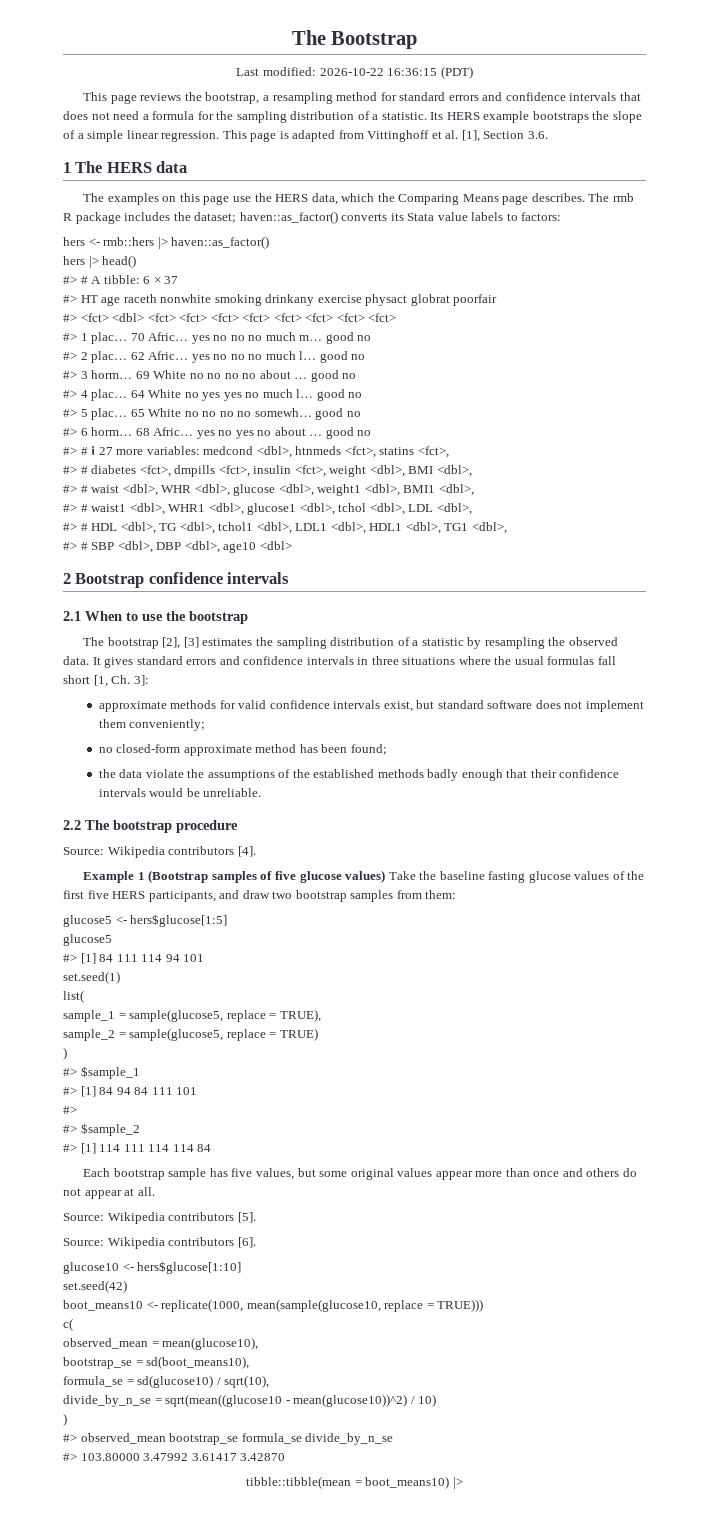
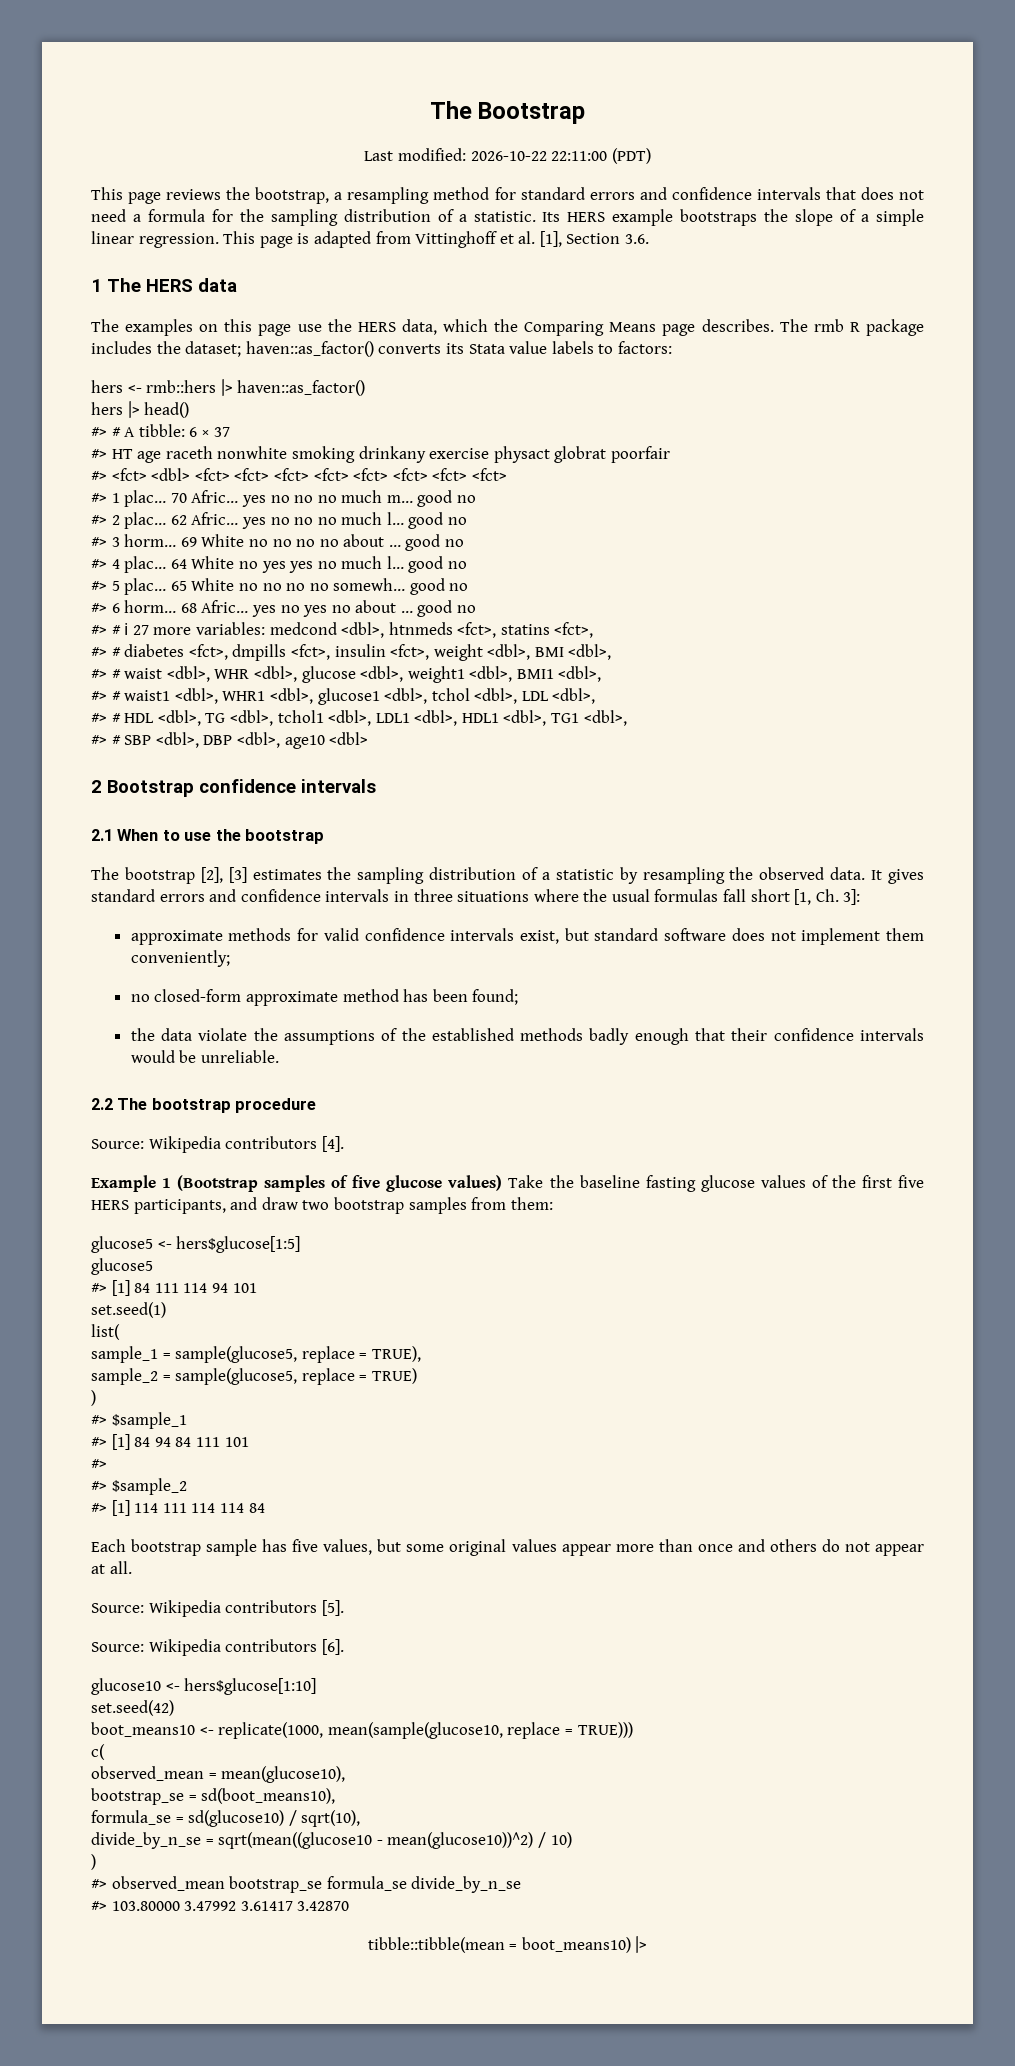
[387,68,438,76] 16:36:15 -> [551,151,608,161] 22:11:00

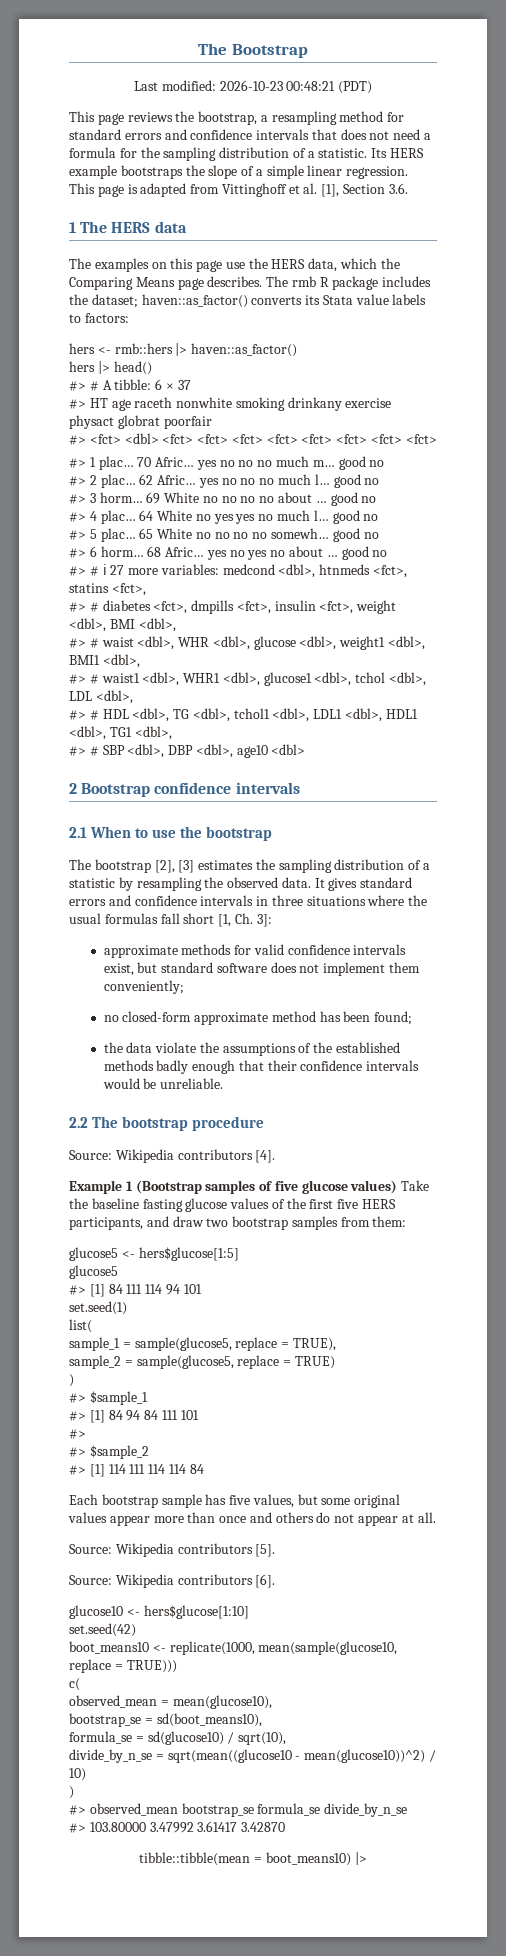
[470,151,608,161] 2026-10-22 22:11:00 -> [219,80,336,91] 2026-10-23 00:48:21

